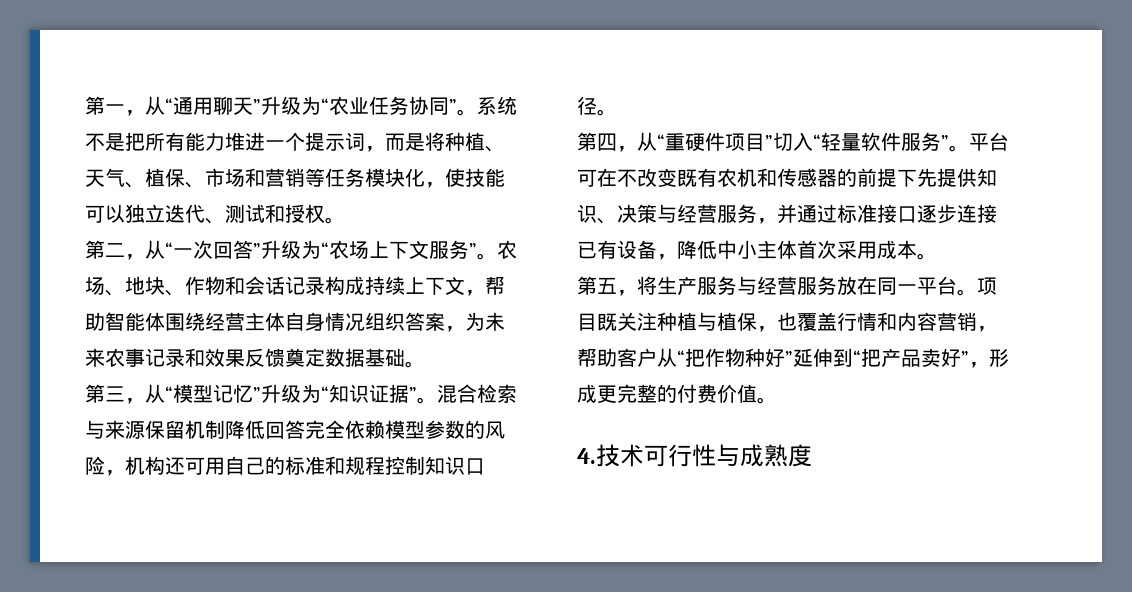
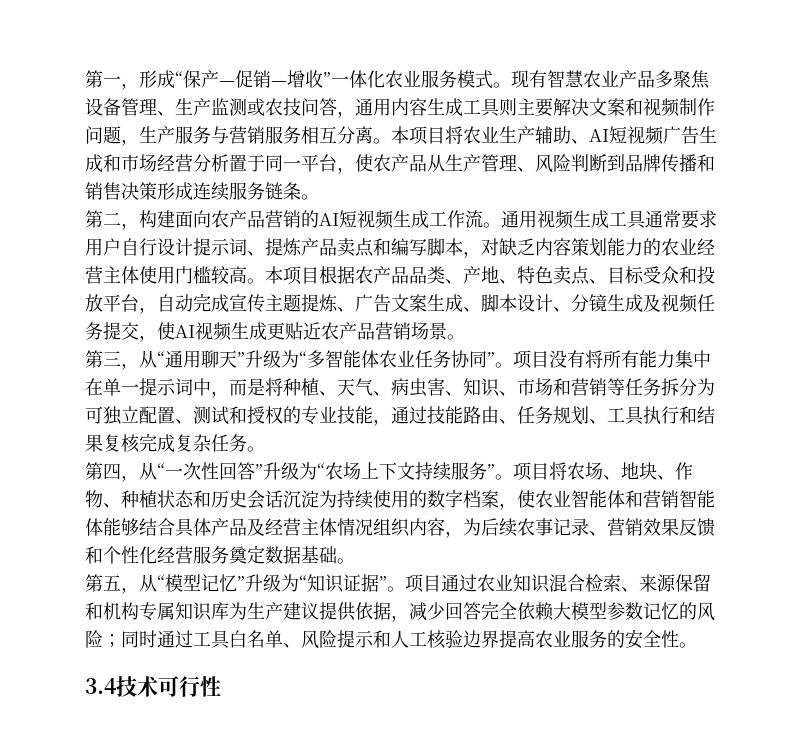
(145, 113) none -> [139,70,710,89] [85,98,715,118] [85,126,717,146] [85,154,715,174] [85,182,319,201] [85,210,717,230] [85,238,715,258] [85,266,715,285] [85,293,715,314] [85,322,465,342] [85,350,139,370] 形成“保产—促销—增收”一体化农业服务模式。现有智慧农业产品多聚焦设备管理、生产监测或农技问答，通用内容生成工具则主要解决文案和视频制作问题，生产服务与营销服务相互分离。本项目将农业生产辅助、AI短视频广告生成和市场经营分析置于同一平台，使农产品从生产管理、风险判断到品牌传播和销售决策形成连续服务链条。 // 第二，构建面向农产品营销的AI短视频生成工作流。通用视频生成工具通常要求用户自行设计提示词、提炼产品卖点和编写脚本，对缺乏内容策划能力的农业经营主体使用门槛较高。本项目根据农产品品类、产地、特色卖点、目标受众和投放平台，自动完成宣传主题提炼、广告文案生成、脚本设计、分镜生成及视频任务提交，使AI视频生成更贴近农产品营销场景。 // 第三，
(329, 105) none -> [307,350,379,368] 多智能体
[477,96,517,115] [85,132,365,151] 系统不是把所有能力堆进一个提示词 -> [513,350,711,369] [85,378,211,396] 项目没有将所有能力集中在单一提示词中
[145,168,185,187] 植保 -> [391,378,500,397] 病虫害、知识
[365,168,505,188] [85,204,345,224] [85,240,125,259] 模块化，使技能可以独立迭代、测试和授权。 // 第二 -> [661,378,715,396] [85,406,715,426] [85,433,265,453] [85,462,121,480] 拆分为可独立配置、测试和授权的专业技能，通过技能路由、任务规划、工具执行和结果复核完成复杂任务。 // 第四
(213, 249) none -> [201,462,219,480] 性
[429,240,497,260] 服务”。 -> [415,462,567,481] 持续服务”。项目将
[225,276,505,296] [85,312,325,331] 和会话记录构成持续上下文，帮助智能体围绕经营主体自身 -> [103,489,715,510] [85,518,337,537] 、种植状态和历史会话沉淀为持续使用的数字档案，使农业智能体和营销智能体能够结合具体产品及经营主体
[405,312,505,332] [85,348,105,367] 答案，为未来 -> [409,518,517,538] 内容，为后续
[185,348,205,367] 和 -> [589,518,643,536] 、营销
(285, 358) none -> [85,546,229,564] 和个性化经营服务
[105,386,125,402] 三 -> [103,575,121,591] 五
(437, 400) none -> [405,574,550,593] 项目通过农业知识
[85,420,105,439] 与 -> [621,587,639,592] 、
[185,420,265,439] 机制降低 -> [85,602,445,622] 和机构专属知识库为生产建议提供依据，减少
(385, 429) none -> [553,602,571,620] 大
[465,420,505,439] [85,456,485,476] [577,96,617,116] [577,132,1009,152] [577,168,997,187] [577,204,997,224] [577,240,937,260] [577,276,997,296] [577,312,997,332] [577,348,1009,368] [577,384,777,404] [577,448,596,464] 的风险，机构还可用自己的标准和规程控制知识口径。 // 第四，从“重硬件项目”切入“轻量软件服务”。平台可在不改变既有农机和传感器的前提下先提供知识、决策与经营服务，并通过标准接口逐步连接已有设备，降低中小主体首次采用成本。 // 第五，将生产服务与经营服务放在同一平台。项目既关注种植与植保，也覆盖行情和内容营销，帮助客户从“把作物种好”延伸到“把产品卖好”，形成更完整的付费价值。 // 4. -> [643,602,715,621] [85,629,697,649] [85,678,116,694] 记忆的风险；同时通过工具白名单、风险提示和人工核验边界提高农业服务的安全性。 // 3.4
[716,444,812,467] 与成熟度 -> (221, 686) none

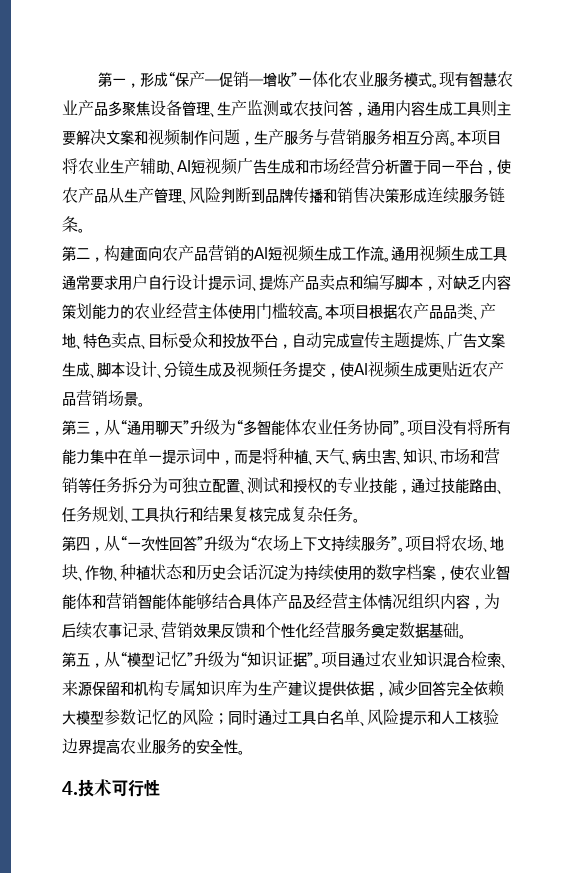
[85,678,116,694] 3.4 -> [62,781,78,795] 4.

